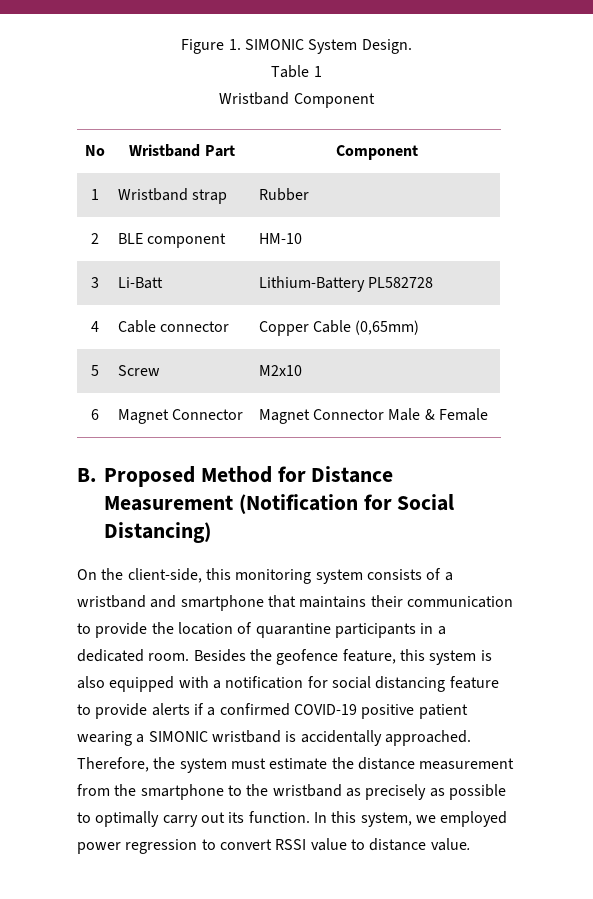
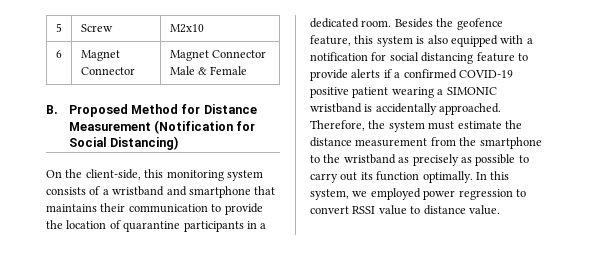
[181,39,412,54] [271,65,322,78] [219,92,375,108] [84,145,105,156] [129,144,235,157] [335,145,418,160] [90,189,99,200] [117,188,227,204] [258,188,309,201] [90,233,99,244] [117,233,226,248] [258,233,302,244] [90,277,99,288] [117,277,163,289] [258,276,433,292] [90,321,99,332] [117,320,229,333] [258,320,420,336] Figure 1. SIMONIC System Design. // Table 1 // Wristband Component // No | Wristband Part | Component // 1 | Wristband strap | Rubber // 2 | BLE component | HM-10 // 3 | Li-Batt | Lithium-Battery PL582728 // 4 | Cable connector | Copper Cable (0,65mm) // -> (56, 27) none
[95,811,160,827] optimally -> (529, 159) none
[248,811,310,823] function. -> [376,171,473,183] function optimally.

